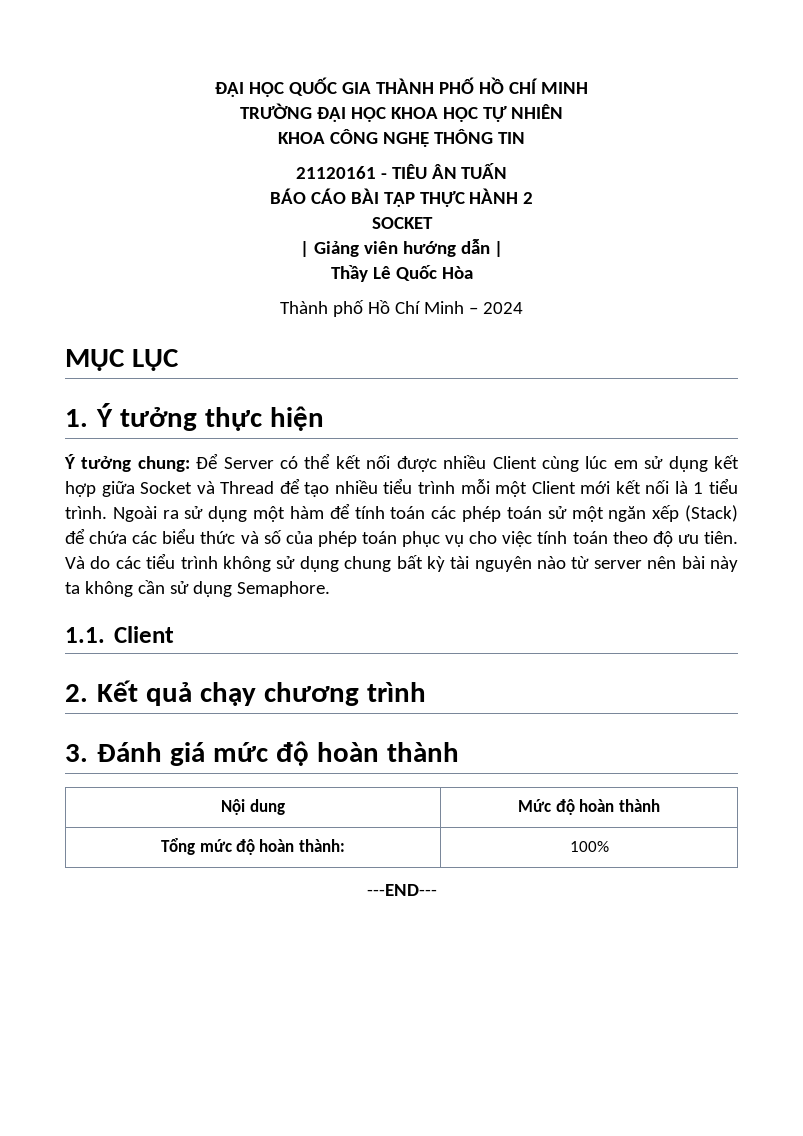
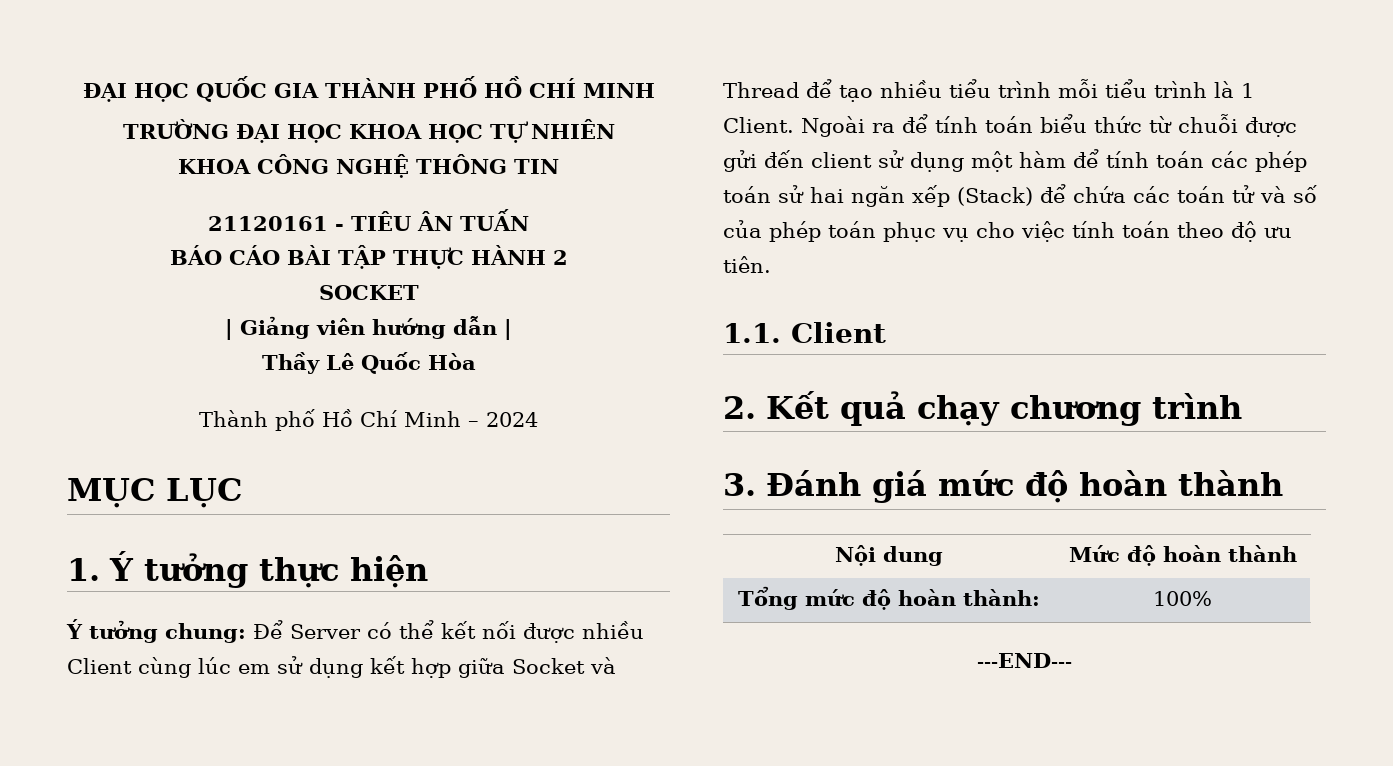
[495,478,738,497] [65,506,179,522] một Client mới kết nối là 1 tiểu trình. Ngoài ra -> [1105,79,1254,98] [723,114,1297,137] [723,150,872,172] tiểu trình là 1 Client. Ngoài ra để tính toán biểu thức từ chuỗi được gửi đến client
[571,506,604,522] một -> [810,187,844,203] hai
[162,528,236,544] biểu thức -> [1177,185,1255,203] toán tử
[65,553,739,572] [65,580,330,597] Và do các tiểu trình không sử dụng chung bất kỳ tài nguyên nào từ server nên bài này ta không cần sử dụng Semaphore. -> (771, 264) none

